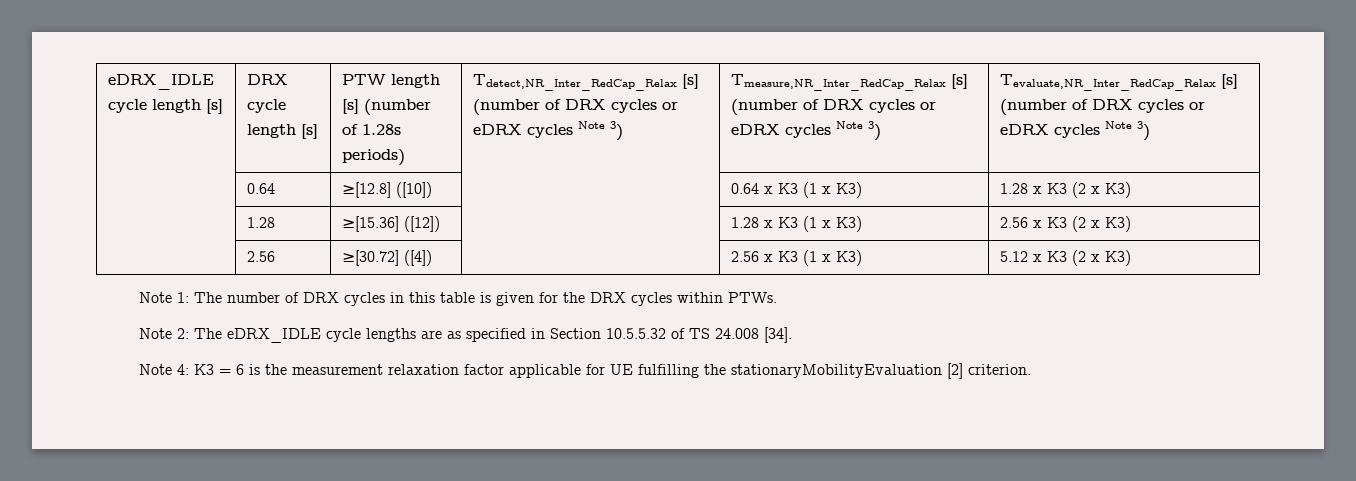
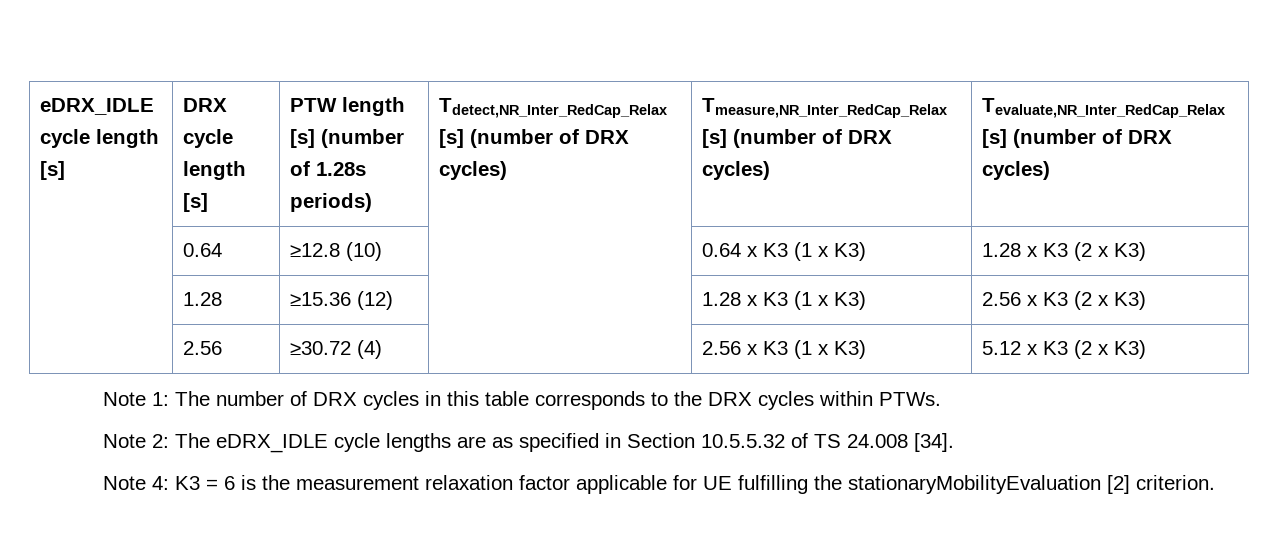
[610,99,678,113] [472,121,623,141] cycles or eDRX cycles Note 3) -> [438,161,507,180] cycles)
[868,99,936,113] [730,121,881,141] cycles or eDRX cycles Note 3) -> [701,161,770,180] cycles)
[1137,99,1205,113] [999,121,1150,141] cycles or eDRX cycles Note 3) -> [981,161,1050,180] cycles)
[341,182,432,198] ≥[12.8] ([10]) -> [289,242,382,261] ≥12.8 (10)
[341,216,440,232] ≥[15.36] ([12]) -> [289,291,393,310] ≥15.36 (12)
[341,250,432,266] ≥[30.72] ([4]) -> [289,340,382,359] ≥30.72 (4)
[480,292,559,306] is given for -> [535,391,669,410] corresponds to

